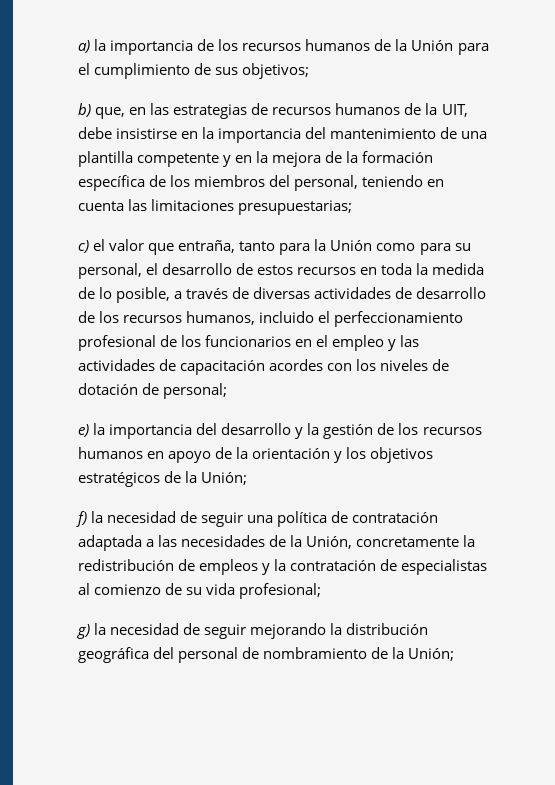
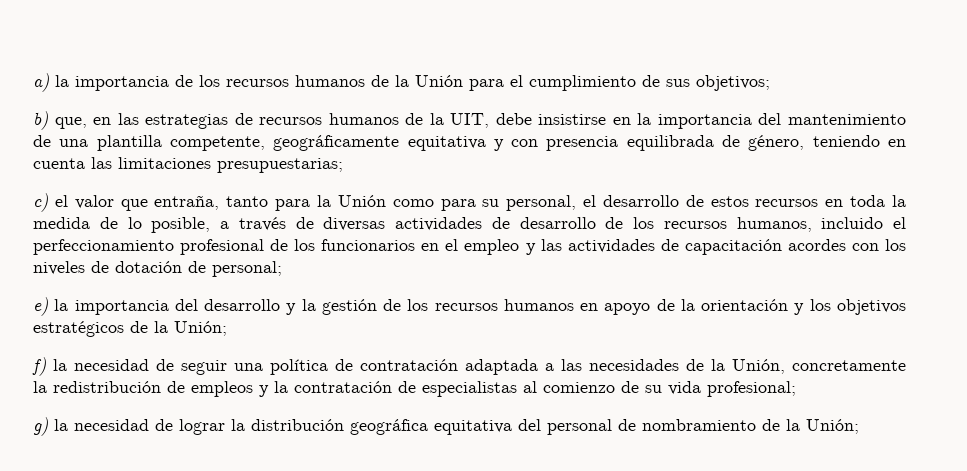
[137,151,434,167] [78,175,359,191] competente y en la mejora de la formación específica de los miembros del personal, -> [169,135,805,151] competente, geográficamente equitativa y con presencia equilibrada de género,
[204,623,327,639] seguir mejorando -> [179,419,225,435] lograr
(149, 655) none -> [434,420,512,435] equitativa

